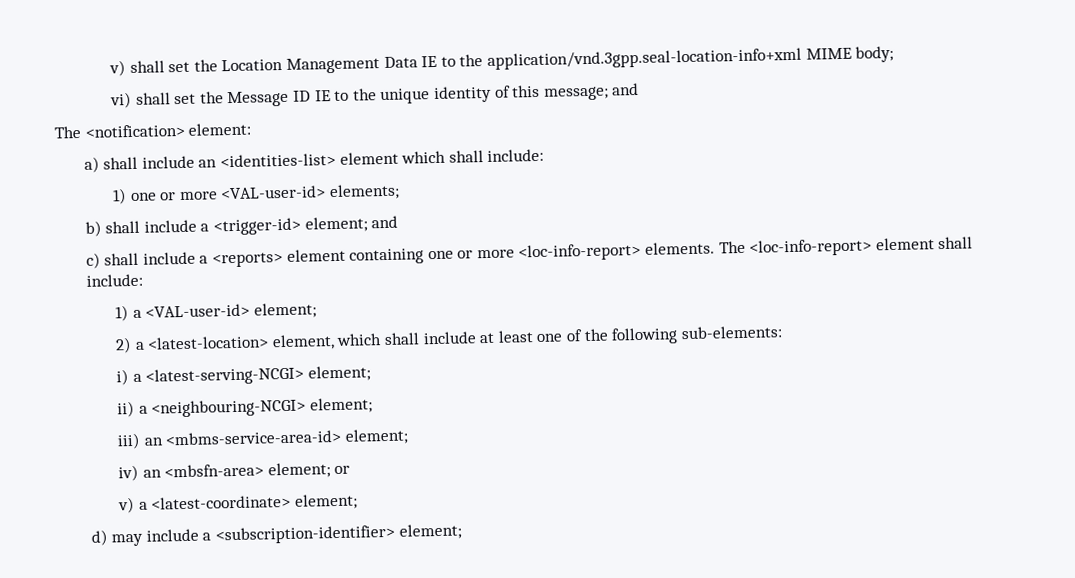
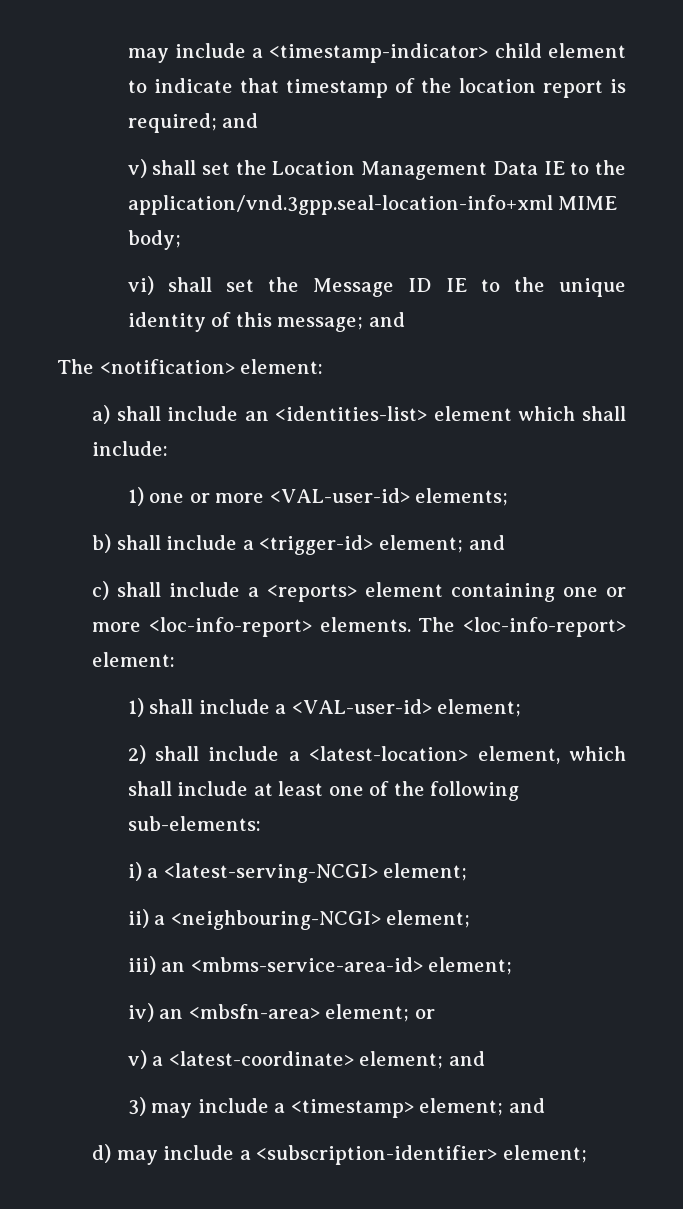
(109, 68) none -> [127,43,626,63] [127,78,627,98] [127,113,259,133] may include a <timestamp-indicator> child element to indicate that timestamp of the location report is required; and //
[875,236,974,251] [85,273,143,287] [115,305,130,322] element shall include: // 1) -> [92,652,176,667] [127,698,270,717] element: // 1) shall include
(133, 345) none -> [154,746,280,761] shall include
(358, 501) none -> [448,1051,485,1066] [127,1097,545,1118] and // 3) may include a <timestamp> element; and

